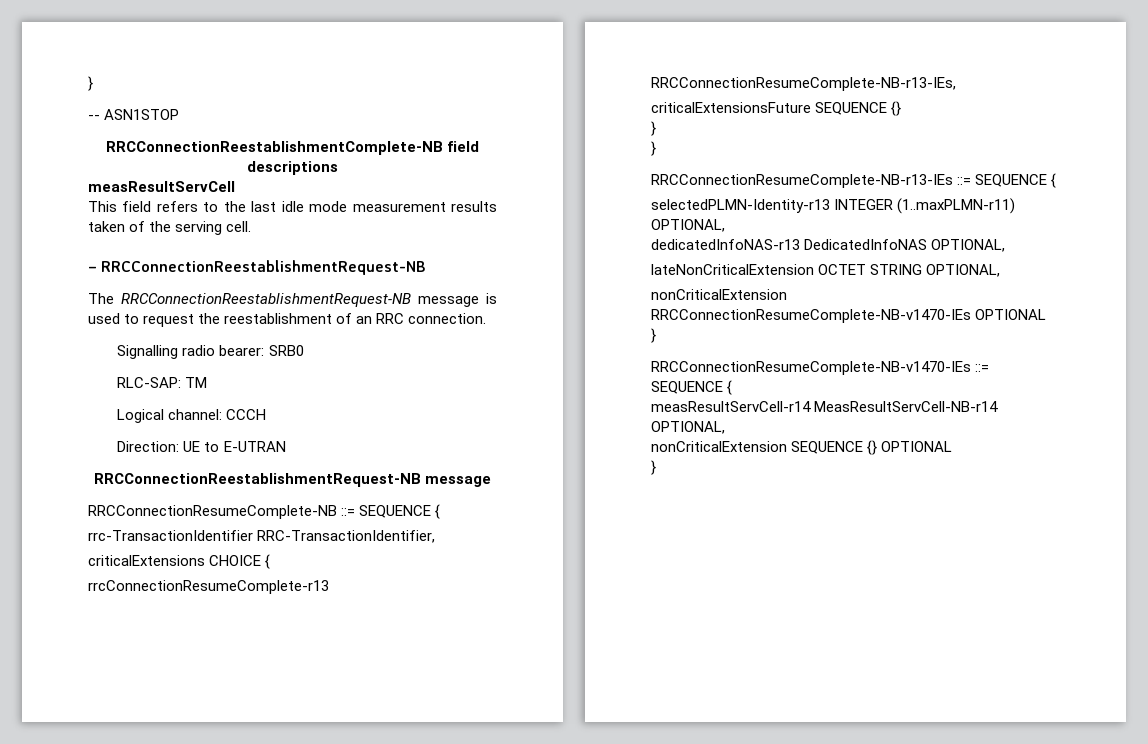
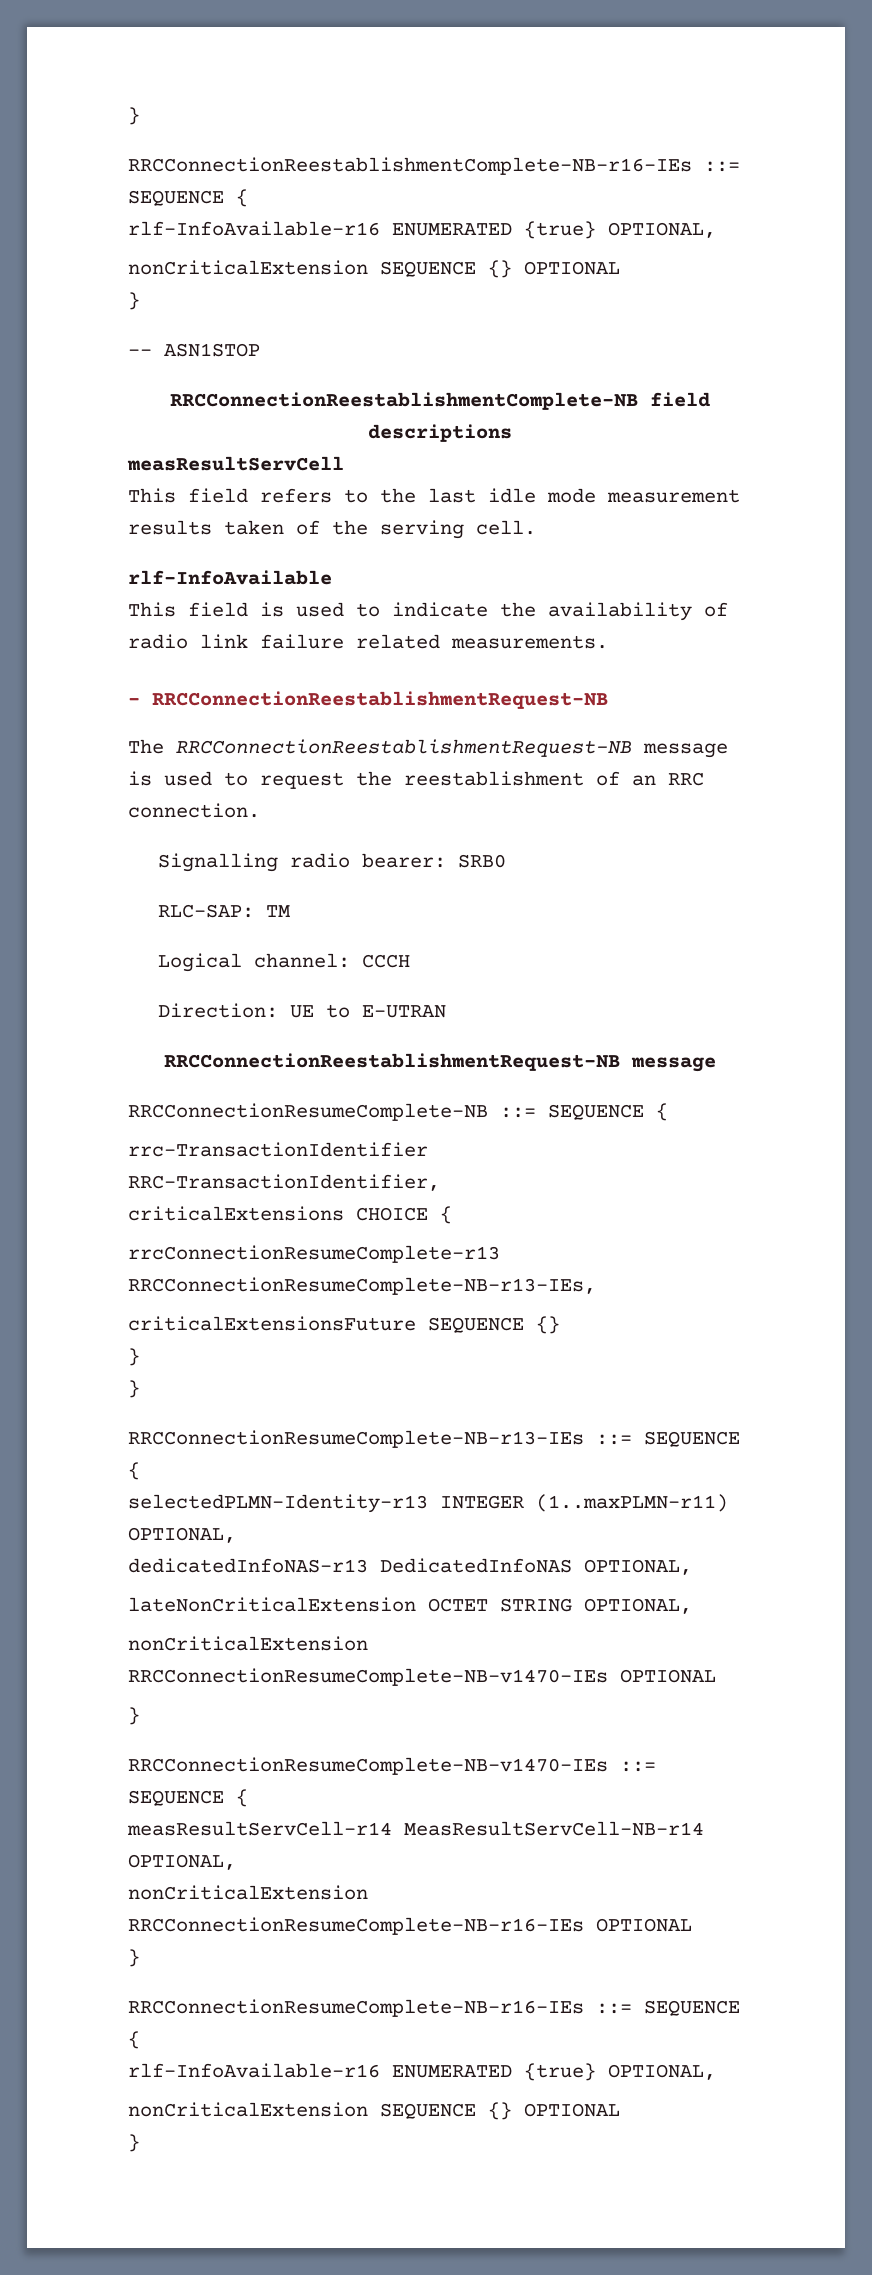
[88,76,93,91] } -> [128,107,140,125] [128,157,740,175] [128,189,248,207] [128,221,716,239] [128,260,620,278] [128,292,140,310] } // RRCConnectionReestablishmentComplete-NB-r16-IEs ::= SEQUENCE { // rlf-InfoAvailable-r16 ENUMERATED {true} OPTIONAL, // nonCriticalExtension SEQUENCE {} OPTIONAL // }
(252, 226) none -> [128,570,332,585] [128,602,728,621] [128,634,608,649] // rlf-InfoAvailable // This field is used to indicate the availability of radio link failure related measurements.
(725, 427) none -> [128,1885,368,1900] [128,1917,692,1935] [128,1949,140,1967] [128,1999,740,2017] [128,2031,140,2049] [128,2063,716,2081] // nonCriticalExtension RRCConnectionResumeComplete-NB-r16-IEs OPTIONAL // } // RRCConnectionResumeComplete-NB-r16-IEs ::= SEQUENCE { // rlf-InfoAvailable-r16 ENUMERATED {true} OPTIONAL,

